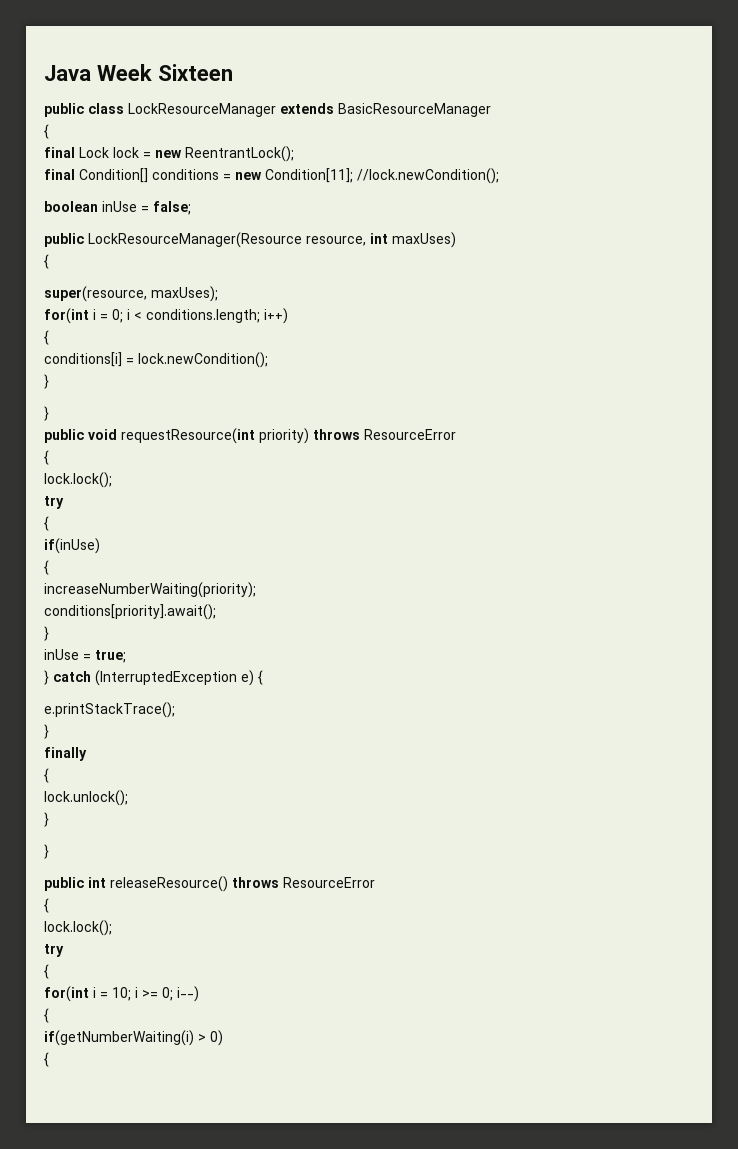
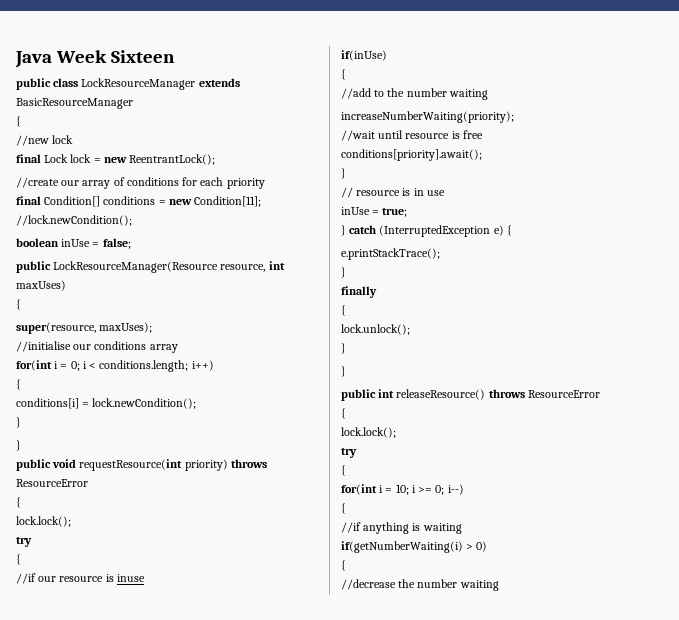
(49, 131) none -> [16,135,74,146] // //new lock
(294, 154) none -> [16,177,265,189] // //create our array of conditions for each priority
(218, 294) none -> [16,341,178,353] // //initialise our conditions array
[44,538,100,554] [44,560,49,575] [44,582,256,598] [44,604,216,620] [44,626,49,641] if(inUse) // { // increaseNumberWaiting(priority); // conditions[priority].await(); // } -> [16,573,145,584] [341,50,387,61] [341,69,346,80] [341,88,488,100] [341,111,514,123] [341,130,483,141] [341,149,482,161] [341,168,346,179] [341,187,445,198] //if our resource is inuse // if(inUse) // { // //add to the number waiting // increaseNumberWaiting(priority); // //wait until resource is free // conditions[priority].await(); // } // // resource is in use
(49, 1015) none -> [341,522,462,534] // //if anything is waiting
(49, 1059) none -> [341,579,499,591] // //decrease the number waiting

